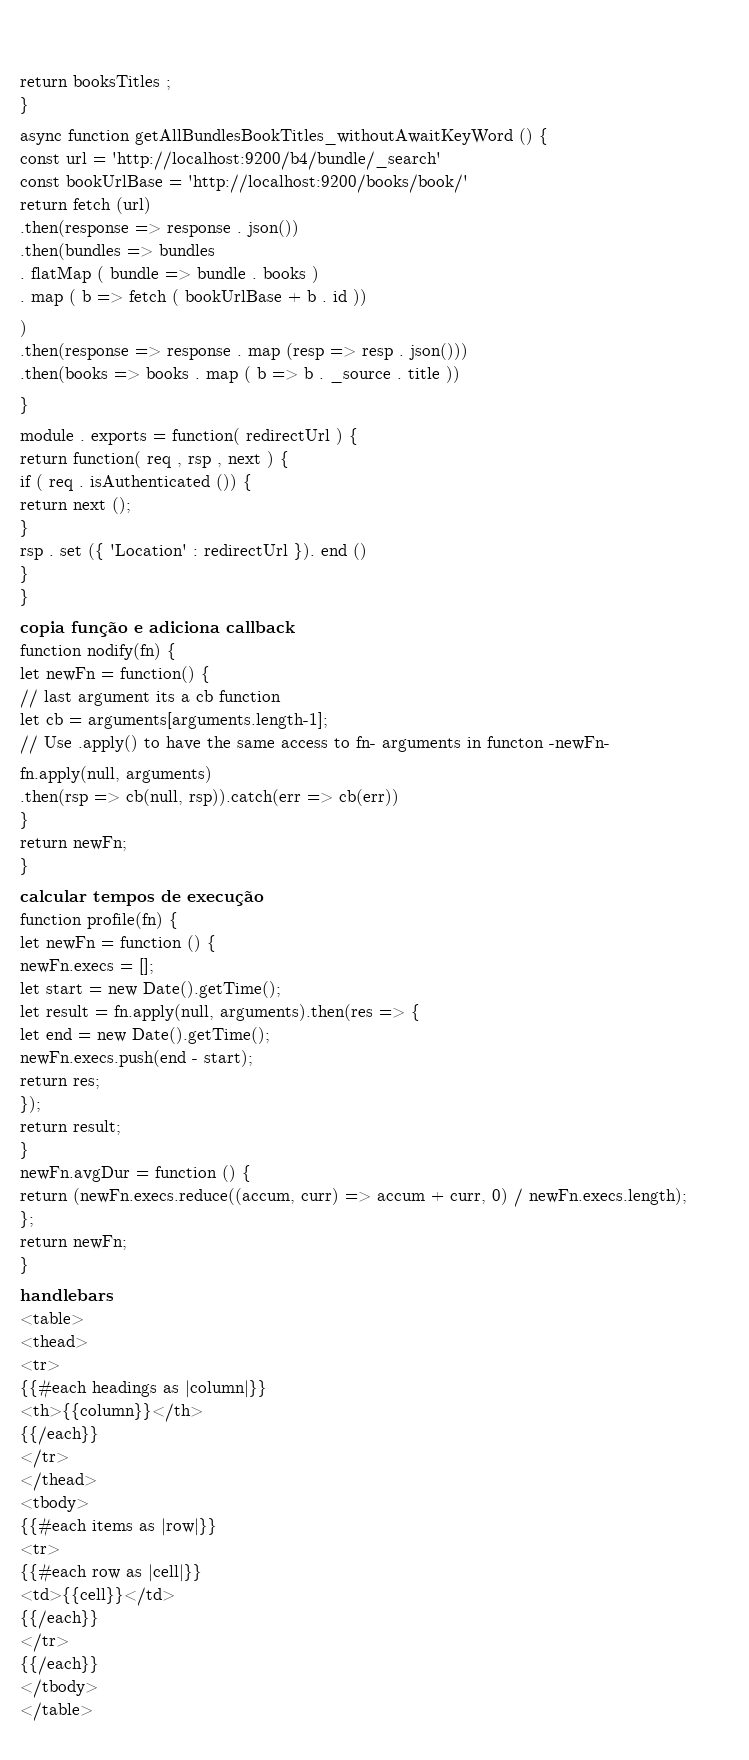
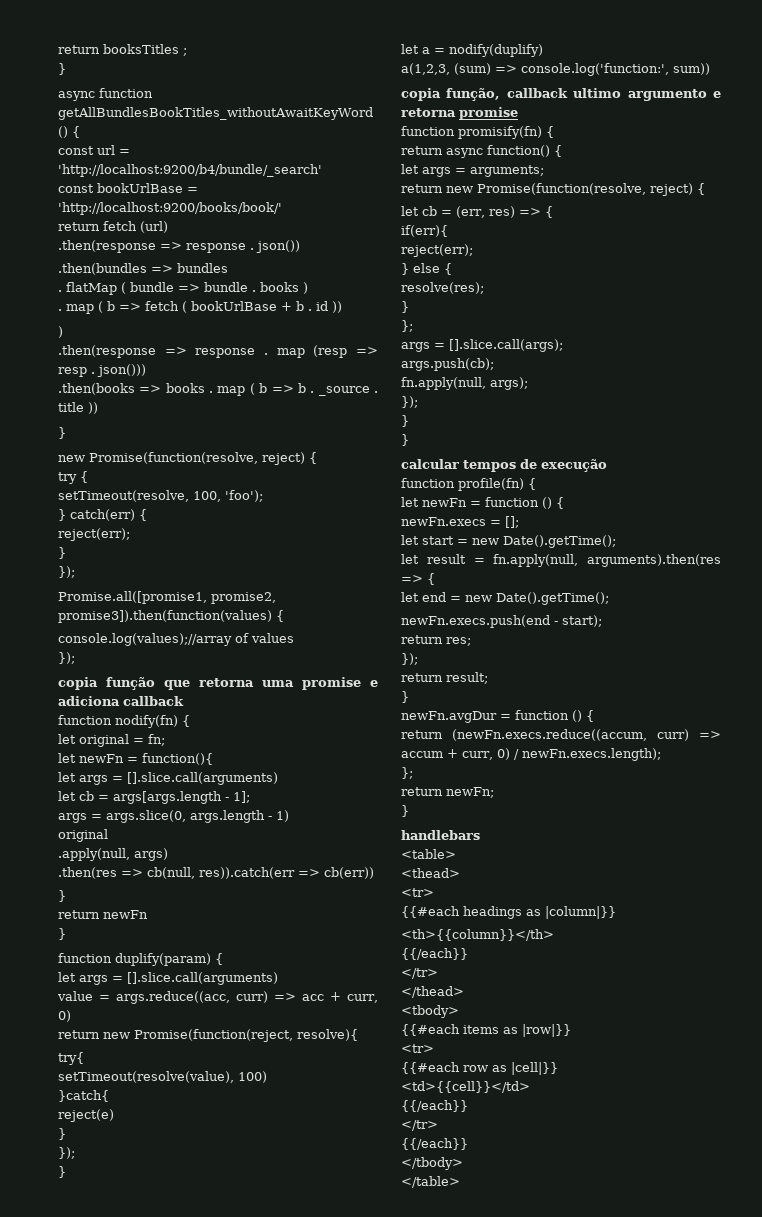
[20,428,358,445] [20,451,289,468] [20,474,252,491] [20,497,131,514] [20,520,29,537] [20,543,367,560] [20,566,29,583] [20,589,29,606] [20,621,128,637] module . exports = function( redirectUrl ) { // return function( req , rsp , next ) { // if ( req . isAuthenticated ()) { // return next (); // } // rsp . set ({ 'Location' : redirectUrl }). end () // } // } // copia função -> [58,452,317,465] [58,471,88,484] [58,490,263,502] [58,509,147,521] [58,528,130,541] [58,547,66,559] [58,566,75,578] [58,591,276,604] [58,610,284,623] [58,633,294,646] [58,652,75,664] [58,677,361,690] new Promise(function(resolve, reject) { // try { // setTimeout(resolve, 100, 'foo'); // } catch(err) { // reject(err); // } // }); // Promise.all([promise1, promise2, promise3]).then(function(values) { // console.log(values);//array of values // }); // copia função que retorna uma promise
[20,666,210,683] [20,689,281,708] [20,712,328,729] [20,735,610,754] [20,766,212,783] [20,789,88,806] // let newFn = function() { // // last argument its a cb function // let cb = arguments[arguments.length-1]; // // Use .apply() to have the same access to fn- arguments in functon -newFn- // fn.apply(null, arguments) // .then(rsp -> [58,734,165,747] [58,753,213,765] [58,772,278,785] [58,791,250,804] [58,810,289,823] [58,829,108,842] [58,848,168,861] [58,867,117,879] // let original = fn; // let newFn = function(){ // let args = [].slice.call(arguments) // let cb = args[args.length - 1]; // args = args.slice(0, args.length - 1) // original // .apply(null, args) // .then(res
[189,789,301,806] rsp)).catch(err -> [199,867,295,879] res)).catch(err
[73,836,127,851] newFn; -> [103,910,148,919] [58,928,66,940] [58,953,223,966] [58,972,278,985] [57,991,379,1004] [58,1010,71,1022] [58,1029,358,1042] [58,1052,84,1065] [58,1071,267,1083] [58,1090,109,1102] [58,1109,114,1122] [58,1128,66,1140] [58,1147,75,1159] [58,1166,66,1178] [401,44,543,57] [401,63,710,76] [401,88,721,101] [401,107,518,120] [401,126,554,139] [401,145,562,158] [401,164,544,177] [401,183,705,196] [401,206,553,218] [401,225,448,237] [401,244,473,257] [401,263,452,275] [401,282,484,294] [401,301,409,313] [401,320,413,332] [401,339,563,352] [401,358,494,371] [401,377,528,390] [401,396,418,408] [401,415,409,427] newFn // } // function duplify(param) { // let args = [].slice.call(arguments) // value = args.reduce((acc, curr) => acc + curr, 0) // return new Promise(function(reject, resolve){ // try{ // setTimeout(resolve(value), 100) // }catch{ // reject(e) // } // }); // } // let a = nodify(duplify) // a(1,2,3, (sum) => console.log('function:', sum)) // copia função, callback ultimo argumento e retorna promise // function promisify(fn) { // return async function() { // let args = arguments; // return new Promise(function(resolve, reject) { // let cb = (err, res) => { // if(err){ // reject(err); // } else { // resolve(res); // } // }; // args = [].slice.call(args); // args.push(cb); // fn.apply(null, args); // }); // }

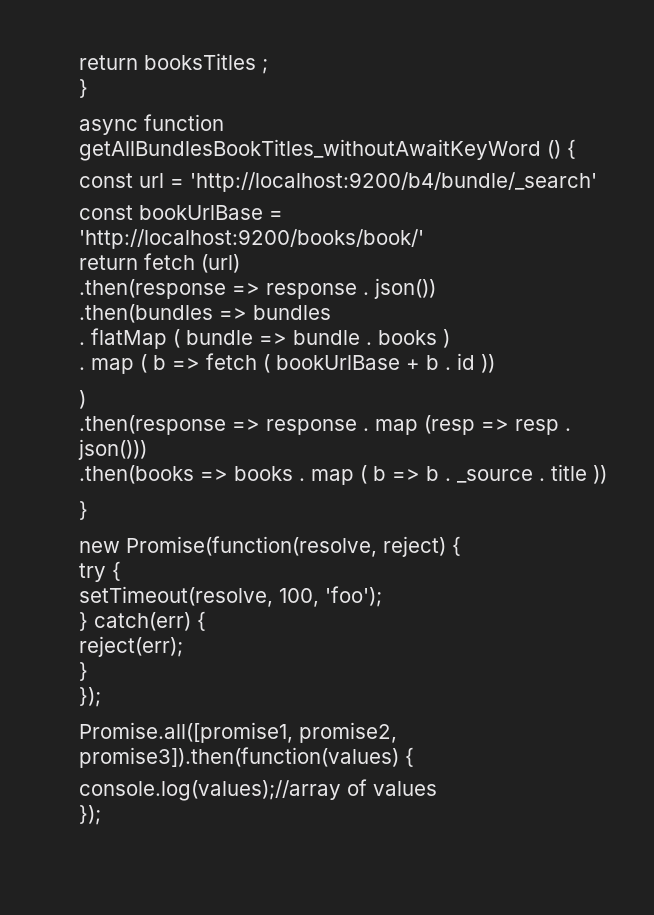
[58,677,378,690] [58,696,184,706] [58,715,190,728] [58,734,165,747] [58,753,213,765] [58,772,278,785] [58,791,250,804] [58,810,289,823] [58,829,108,842] [58,848,168,861] [58,867,374,879] [58,890,66,902] [58,910,148,919] [58,928,66,940] [58,953,223,966] [58,972,278,985] [57,991,379,1004] [58,1010,71,1022] [58,1029,358,1042] [58,1052,84,1065] [58,1071,267,1083] [58,1090,109,1102] [58,1109,114,1122] [58,1128,66,1140] [58,1147,75,1159] [58,1166,66,1178] [401,44,543,57] [401,63,710,76] [401,88,721,101] [401,107,518,120] [401,126,554,139] [401,145,562,158] [401,164,544,177] [401,183,705,196] [401,206,553,218] [401,225,448,237] [401,244,473,257] [401,263,452,275] [401,282,484,294] [401,301,409,313] [401,320,413,332] [401,339,563,352] [401,358,494,371] [401,377,528,390] [401,396,418,408] [401,415,409,427] [401,434,409,446] [401,459,607,472] [401,478,536,491] [401,497,564,509] [401,516,519,528] [401,535,616,548] [401,554,721,567] [401,573,435,585] [401,592,609,605] [401,615,602,628] [401,635,471,646] [401,653,418,665] [401,672,488,684] [401,691,409,703] [401,710,594,723] [401,729,721,741] [401,748,661,761] [401,767,413,779] [401,787,494,798] [401,805,409,817] [401,830,480,840] [401,849,456,859] [401,868,460,878] [401,888,434,897] [401,906,616,919] [401,929,554,941] [401,948,468,960] [401,968,438,979] [401,986,464,998] [401,1005,459,1018] [401,1024,571,1037] [401,1044,434,1053] [401,1062,558,1075] [401,1081,530,1093] [401,1100,468,1112] [401,1120,438,1131] [401,1138,468,1150] [401,1157,463,1170] [401,1176,460,1188] // copia função que retorna uma promise e adiciona callback // function nodify(fn) { // let original = fn; // let newFn = function(){ // let args = [].slice.call(arguments) // let cb = args[args.length - 1]; // args = args.slice(0, args.length - 1) // original // .apply(null, args) // .then(res => cb(null, res)).catch(err => cb(err)) // } // return newFn // } // function duplify(param) { // let args = [].slice.call(arguments) // value = args.reduce((acc, curr) => acc + curr, 0) // return new Promise(function(reject, resolve){ // try{ // setTimeout(resolve(value), 100) // }catch{ // reject(e) // } // }); // } // let a = nodify(duplify) // a(1,2,3, (sum) => console.log('function:', sum)) // copia função, callback ultimo argumento e retorna promise // function promisify(fn) { // return async function() { // let args = arguments; // return new Promise(function(resolve, reject) { // let cb = (err, res) => { // if(err){ // reject(err); // } else { // resolve(res); // } // }; // args = [].slice.call(args); // args.push(cb); // fn.apply(null, args); // }); // } // } // calcular tempos de execução // function profile(fn) { // let newFn = function () { // newFn.execs = []; // let start = new Date().getTime(); // let result = fn.apply(null, arguments).then(res => { // let end = new Date().getTime(); // newFn.execs.push(end - start); // return res; // }); // return result; // } // newFn.avgDur = function () { // return (newFn.execs.reduce((accum, curr) => accum + curr, 0) / newFn.execs.length); // }; // return newFn; // } // handlebars // <table> // <thead> // <tr> // {{#each headings as |column|}} // <th>{{column}}</th> // {{/each}} // </tr> // </thead> // <tbody> // {{#each items as |row|}} // <tr> // {{#each row as |cell|}} // <td>{{cell}}</td> // {{/each}} // </tr> // {{/each}} // </tbody> // </table> -> (101, 815) none

